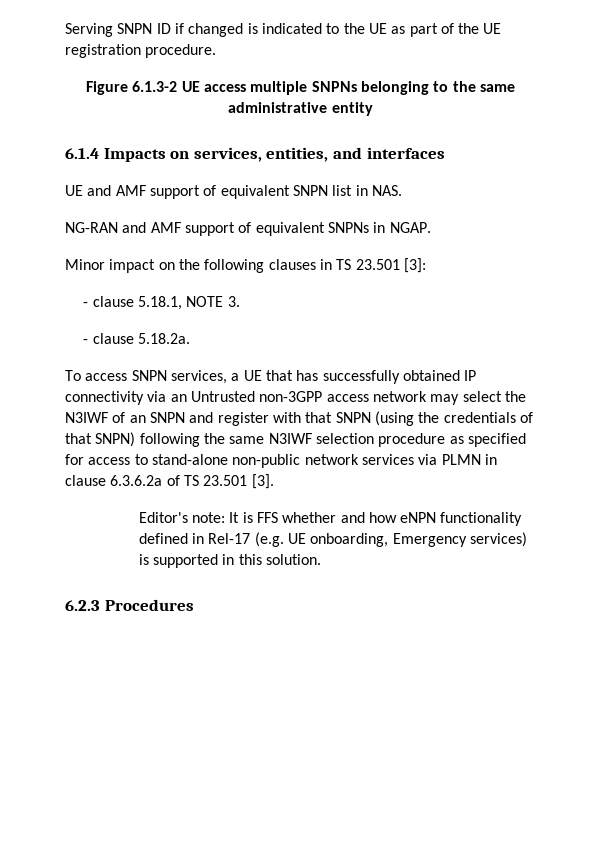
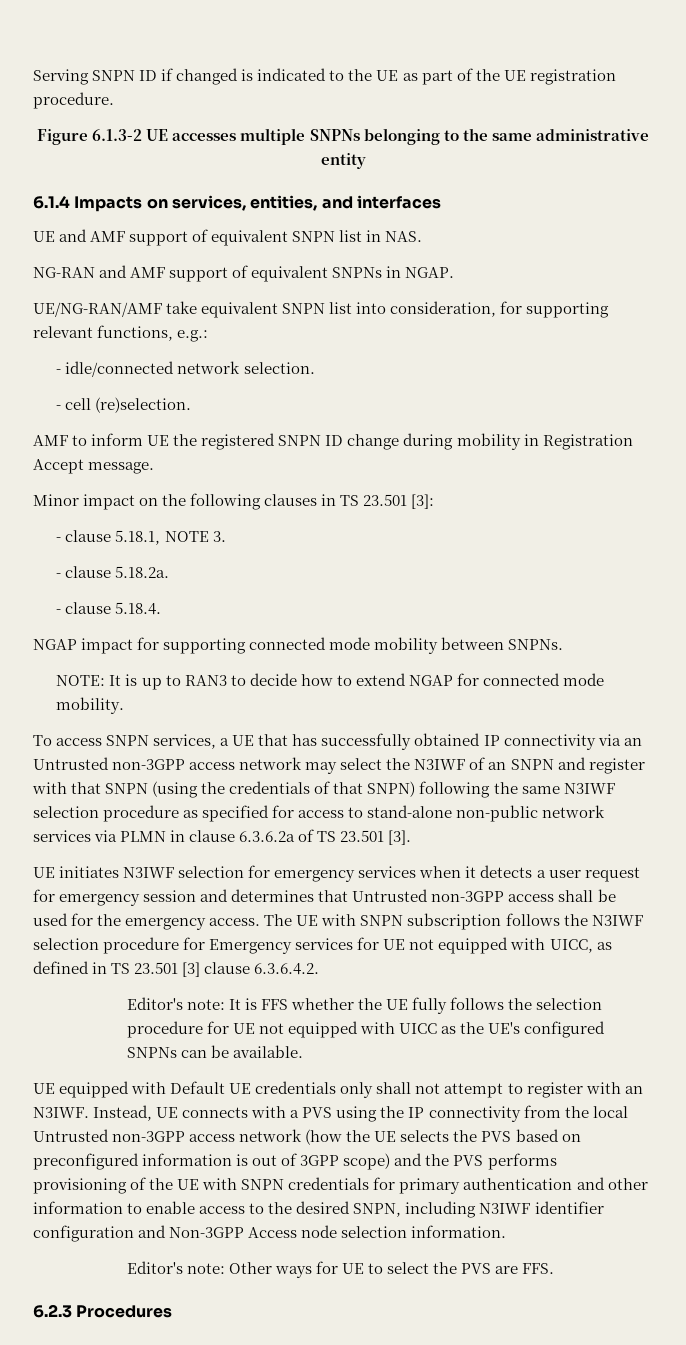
[204,84,247,92] access -> [172,133,237,141] accesses
(431, 227) none -> [33,301,610,318] [33,325,209,342] [56,361,315,377] [56,397,192,413] [33,433,633,450] [33,459,155,474] // UE/NG-RAN/AMF take equivalent SNPN list into consideration, for supporting relevant functions, e.g.: // - idle/connected network selection. // - cell (re)selection. // AMF to inform UE the registered SNPN ID change during mobility in Registration Accept message.
(191, 338) none -> [56,602,162,615] [33,637,564,654] [56,673,605,690] [56,697,125,714] // - clause 5.18.4. // NGAP impact for supporting connected mode mobility between SNPNs. // NOTE: It is up to RAN3 to decide how to extend NGAP for connected mode mobility.
(274, 481) none -> [33,865,640,882] [33,889,616,906] [33,913,643,930] [33,937,612,954] [33,961,320,977] // UE initiates N3IWF selection for emergency services when it detects a user request for emergency session and determines that Untrusted non-3GPP access shall be used for the emergency access. The UE with SNPN subscription follows the N3IWF selection procedure for Emergency services for UE not equipped with UICC, as defined in TS 23.501 [3] clause 6.3.6.4.2.
[340,512,523,526] [138,532,527,547] [138,554,321,568] and how eNPN functionality defined in Rel-17 (e.g. UE onboarding, Emergency services) is supported in this solution. -> [357,997,603,1014] [126,1021,606,1038] [126,1045,303,1058] [33,1081,643,1098] [33,1105,628,1122] [33,1129,581,1145] [33,1153,557,1170] [33,1177,648,1194] [33,1201,604,1218] [33,1225,507,1242] [126,1261,555,1278] the UE fully follows the selection procedure for UE not equipped with UICC as the UE's configured SNPNs can be available. // UE equipped with Default UE credentials only shall not attempt to register with an N3IWF. Instead, UE connects with a PVS using the IP connectivity from the local Untrusted non-3GPP access network (how the UE selects the PVS based on preconfigured information is out of 3GPP scope) and the PVS performs provisioning of the UE with SNPN credentials for primary authentication and other information to enable access to the desired SNPN, including N3IWF identifier configuration and Non-3GPP Access node selection information. // Editor's note: Other ways for UE to select the PVS are FFS.

